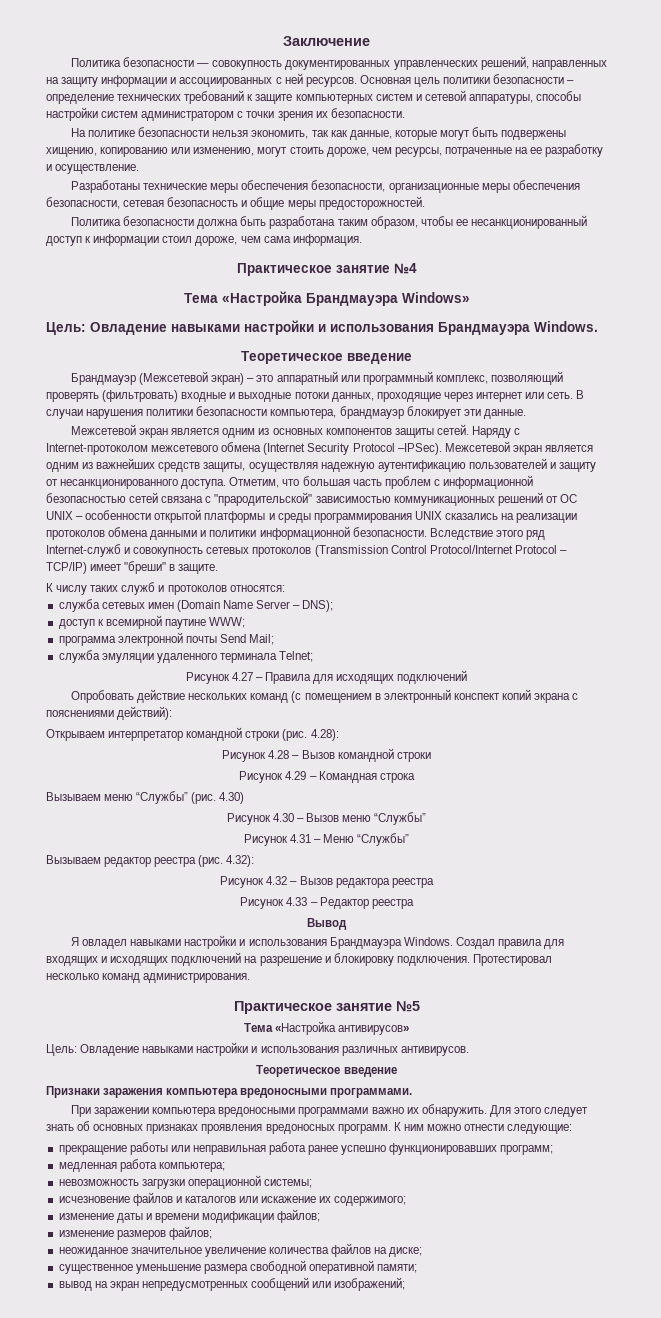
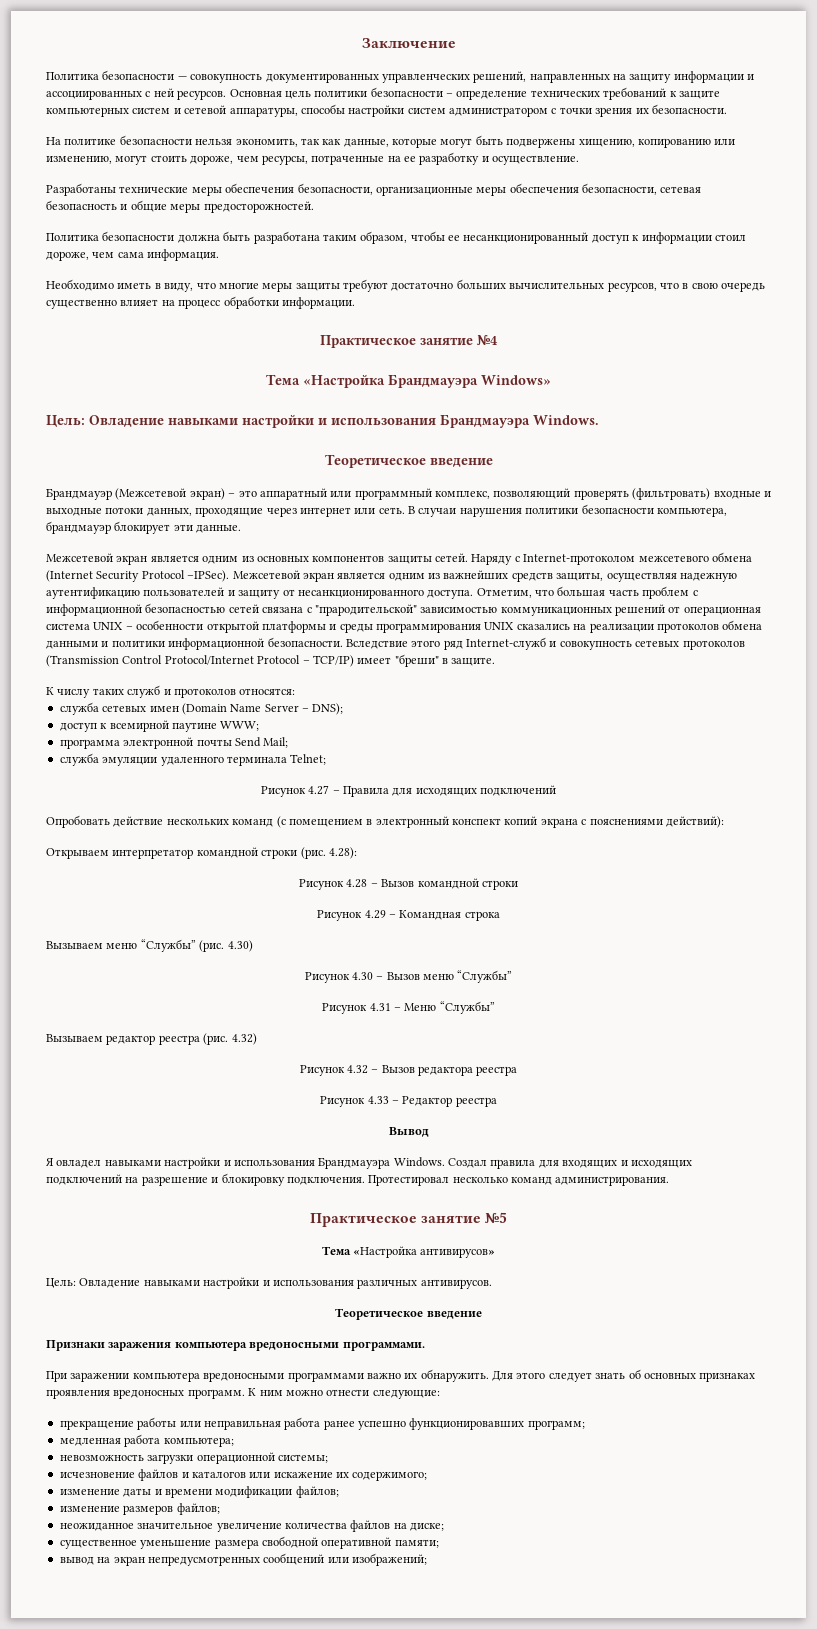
(362, 240) none -> [46,279,765,292] [46,296,355,309] // Необходимо иметь в виду, что многие меры защиты требуют достаточно больших вычислительных ресурсов, что в свою очередь существенно влияет на процесс обработки информации.
[559,494,577,503] ОС -> [683,606,761,616] [46,623,90,630] операционная система
[226,855,255,867] 4.32): -> [231,1033,257,1045] 4.32)

